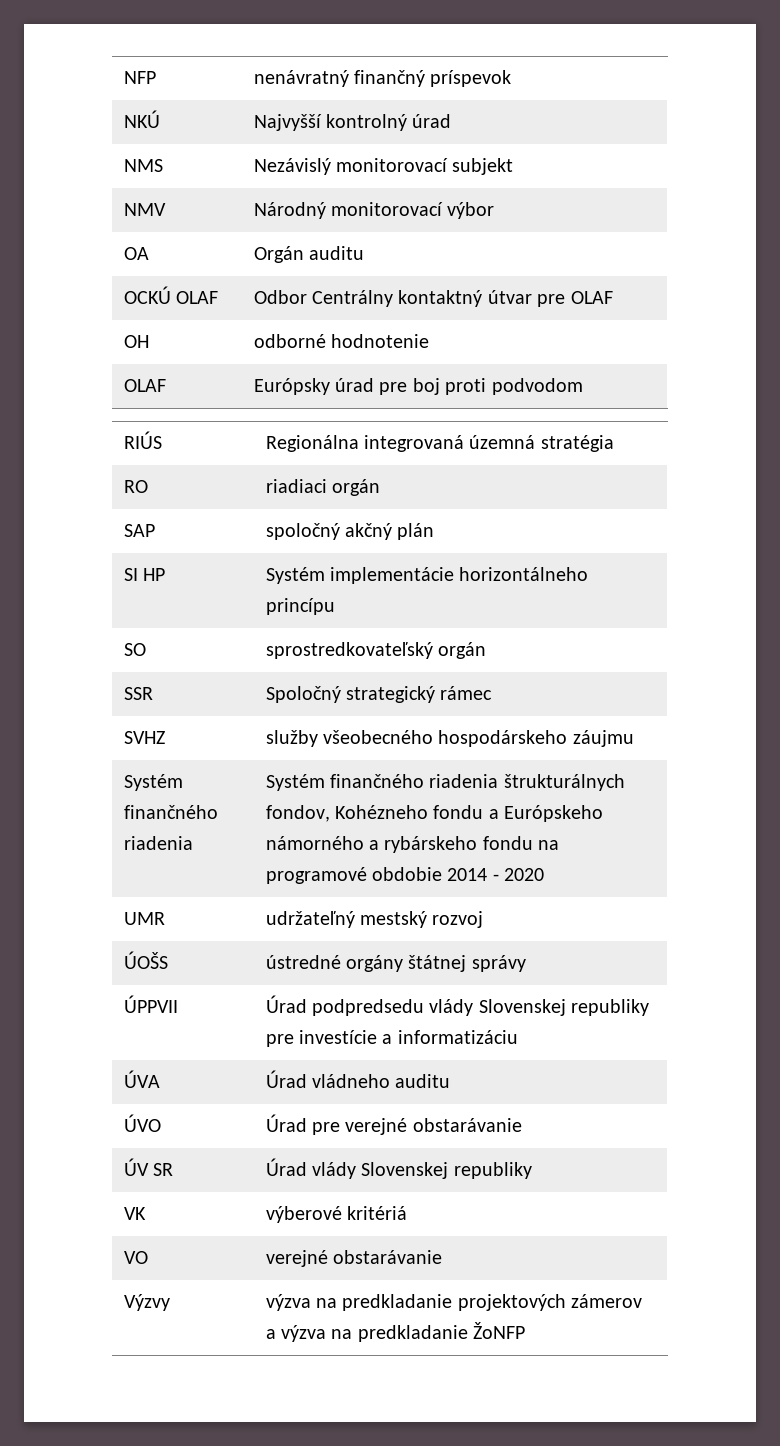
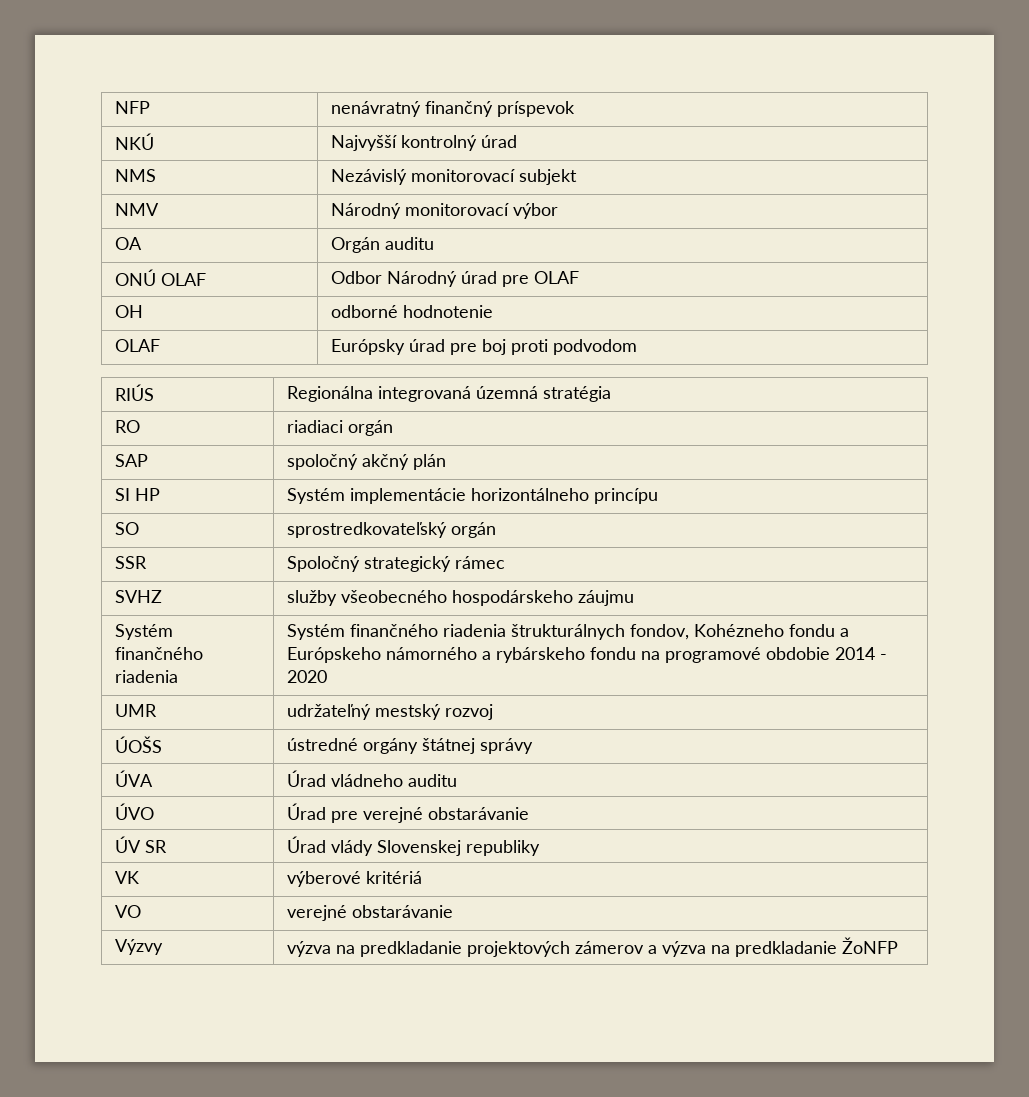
[123,286,171,304] OCKÚ -> [114,269,156,286] ONÚ
[311,290,532,307] Centrálny kontaktný útvar -> [386,271,497,287] Národný úrad
[123,995,178,1013] [265,995,650,1016] [265,1030,518,1047] // ÚPPVII | Úrad podpredsedu vlády Slovenskej republiky pre investície a informatizáciu -> (533, 746) none

